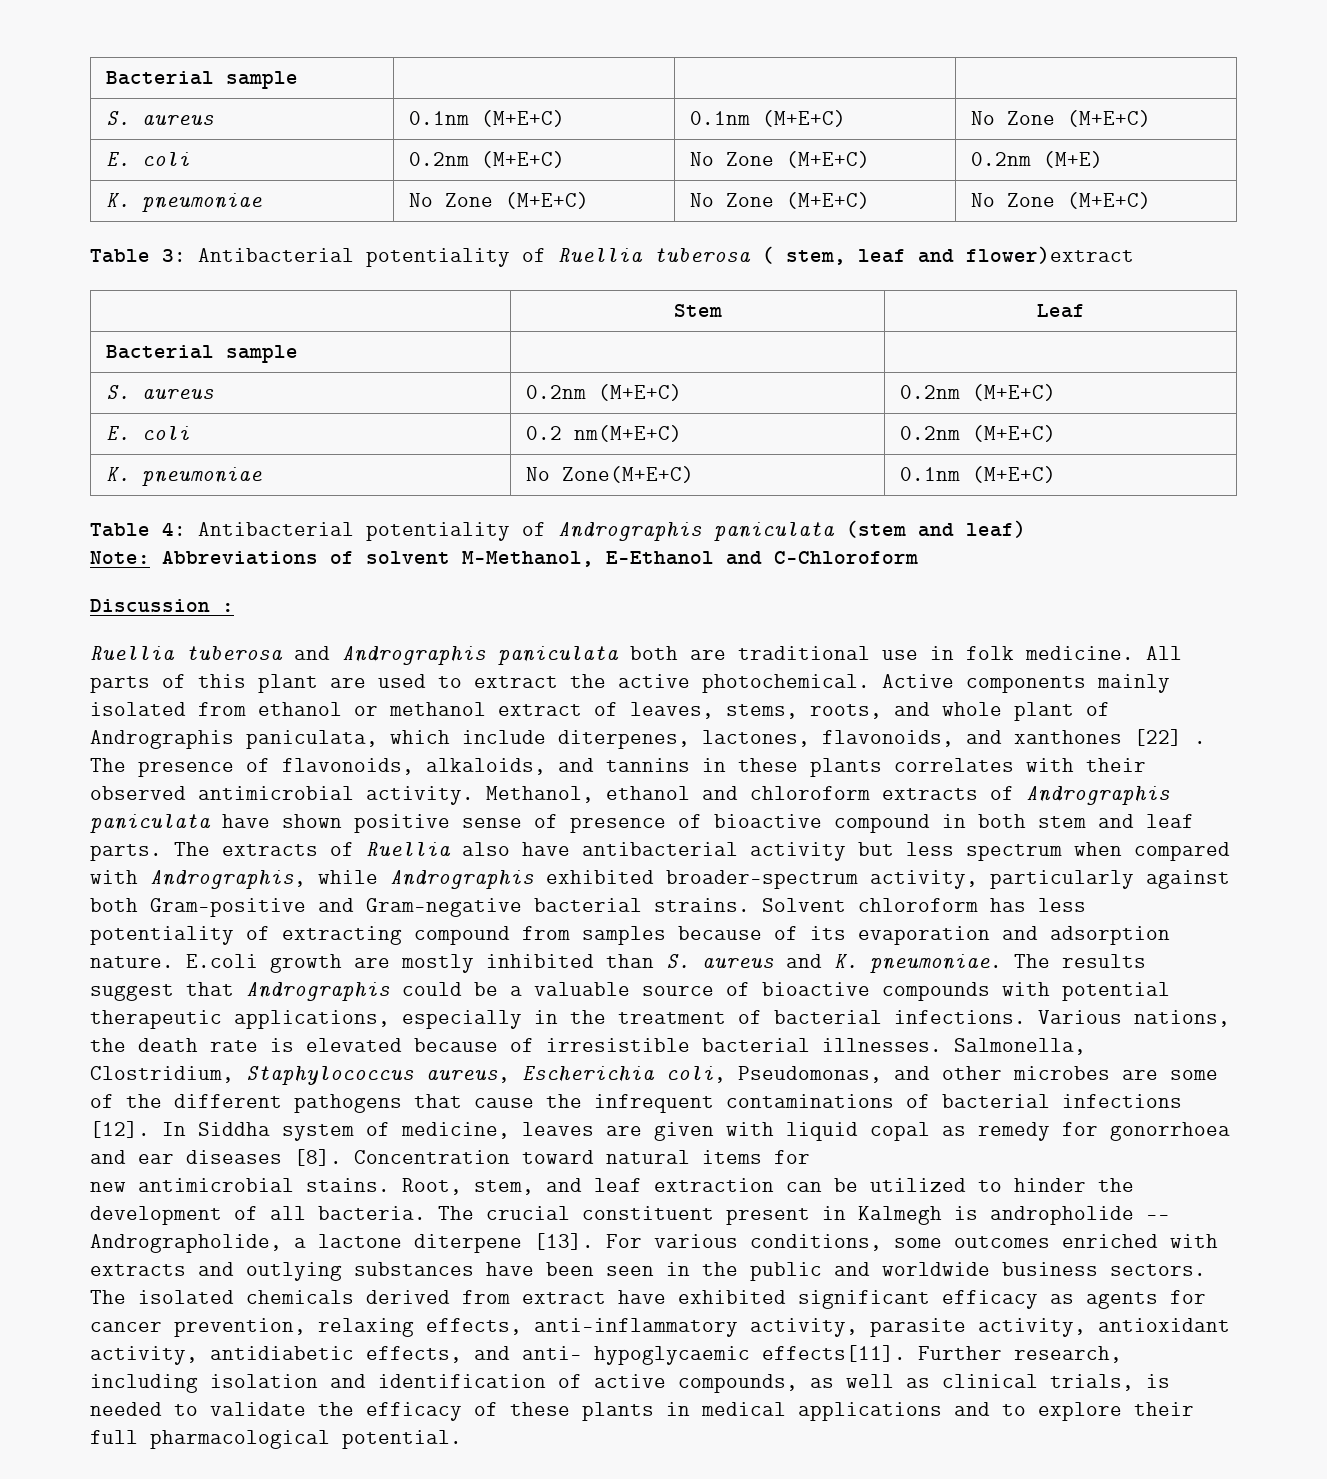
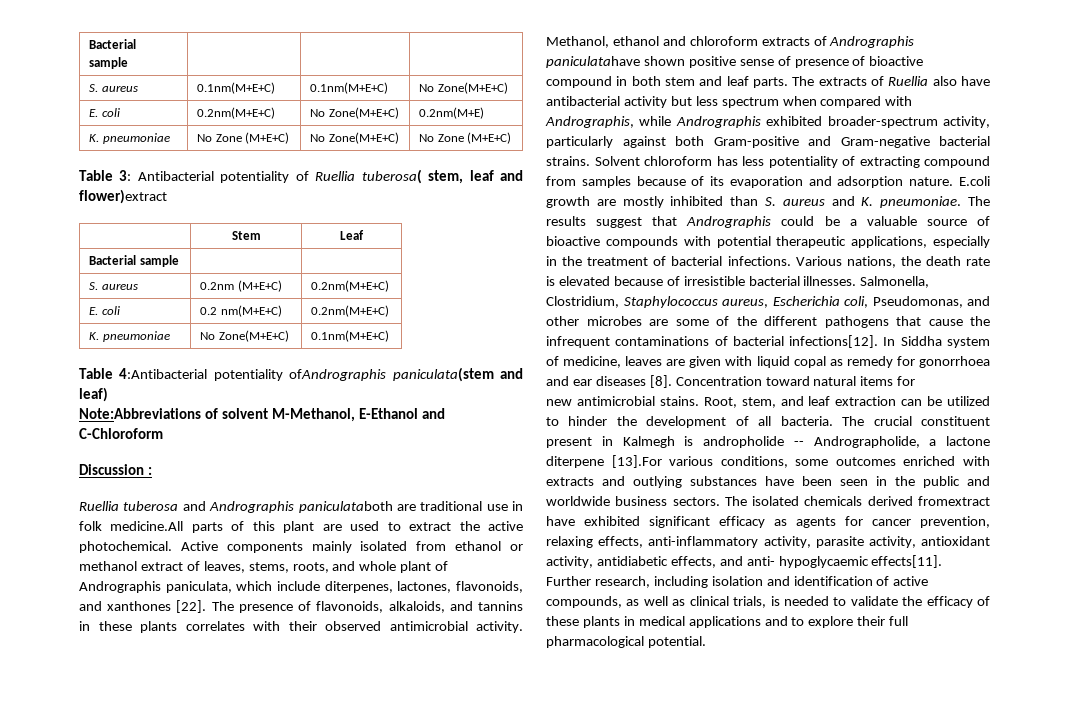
[408,110,565,127] [689,110,846,127] [970,110,1151,127] [105,152,190,166] [408,151,565,168] [689,151,870,168] [970,151,1103,168] 0.1nm (M+E+C) | 0.1nm (M+E+C) | No Zone (M+E+C) // E. coli | 0.2nm (M+E+C) | No Zone (M+E+C) | 0.2nm (M+E) -> [197,82,276,94] [310,82,389,94] [419,82,508,94] [89,108,120,117] [197,107,276,119] [310,107,399,119] [419,107,485,119] 0.1nm(M+E+C) | 0.1nm(M+E+C) | No Zone(M+E+C) // E. coli | 0.2nm(M+E+C) | No Zone(M+E+C) | 0.2nm(M+E)
[725,192,870,209] Zone (M+E+C) -> [328,132,399,144] Zone(M+E+C)
[654,246,774,264] tuberosa ( -> [361,169,422,184] tuberosa(
[899,384,1056,401] 0.2nm (M+E+C) -> [311,280,390,292] 0.2nm(M+E+C)
[899,425,1056,442] 0.2nm (M+E+C) -> [311,305,390,317] 0.2nm(M+E+C)
[899,466,1056,483] [90,520,906,541] 0.1nm (M+E+C) // Table 4: Antibacterial potentiality of Andrographis paniculata (stem -> [311,330,390,342] [79,367,494,382] 0.1nm(M+E+C) // Table 4:Antibacterial potentiality ofAndrographis paniculata(stem
[90,551,318,565] Note: Abbreviations -> [79,408,201,419] Note:Abbreviations
[498,646,678,665] paniculata both -> [298,501,393,513] paniculataboth
[1025,646,1182,660] medicine. All -> [110,521,184,531] medicine.All
[1134,729,1206,746] [22] . -> [176,600,207,613] [22].
[90,814,270,833] paniculata have -> [546,56,640,68] paniculatahave
[1062,1094,1182,1108] [90,1121,150,1138] infections [12]. -> [789,335,879,348] infections[12].
[534,1233,642,1250] [13]. For -> [611,455,662,468] [13].For
[462,1290,606,1304] from extract -> [918,496,990,506] fromextract

